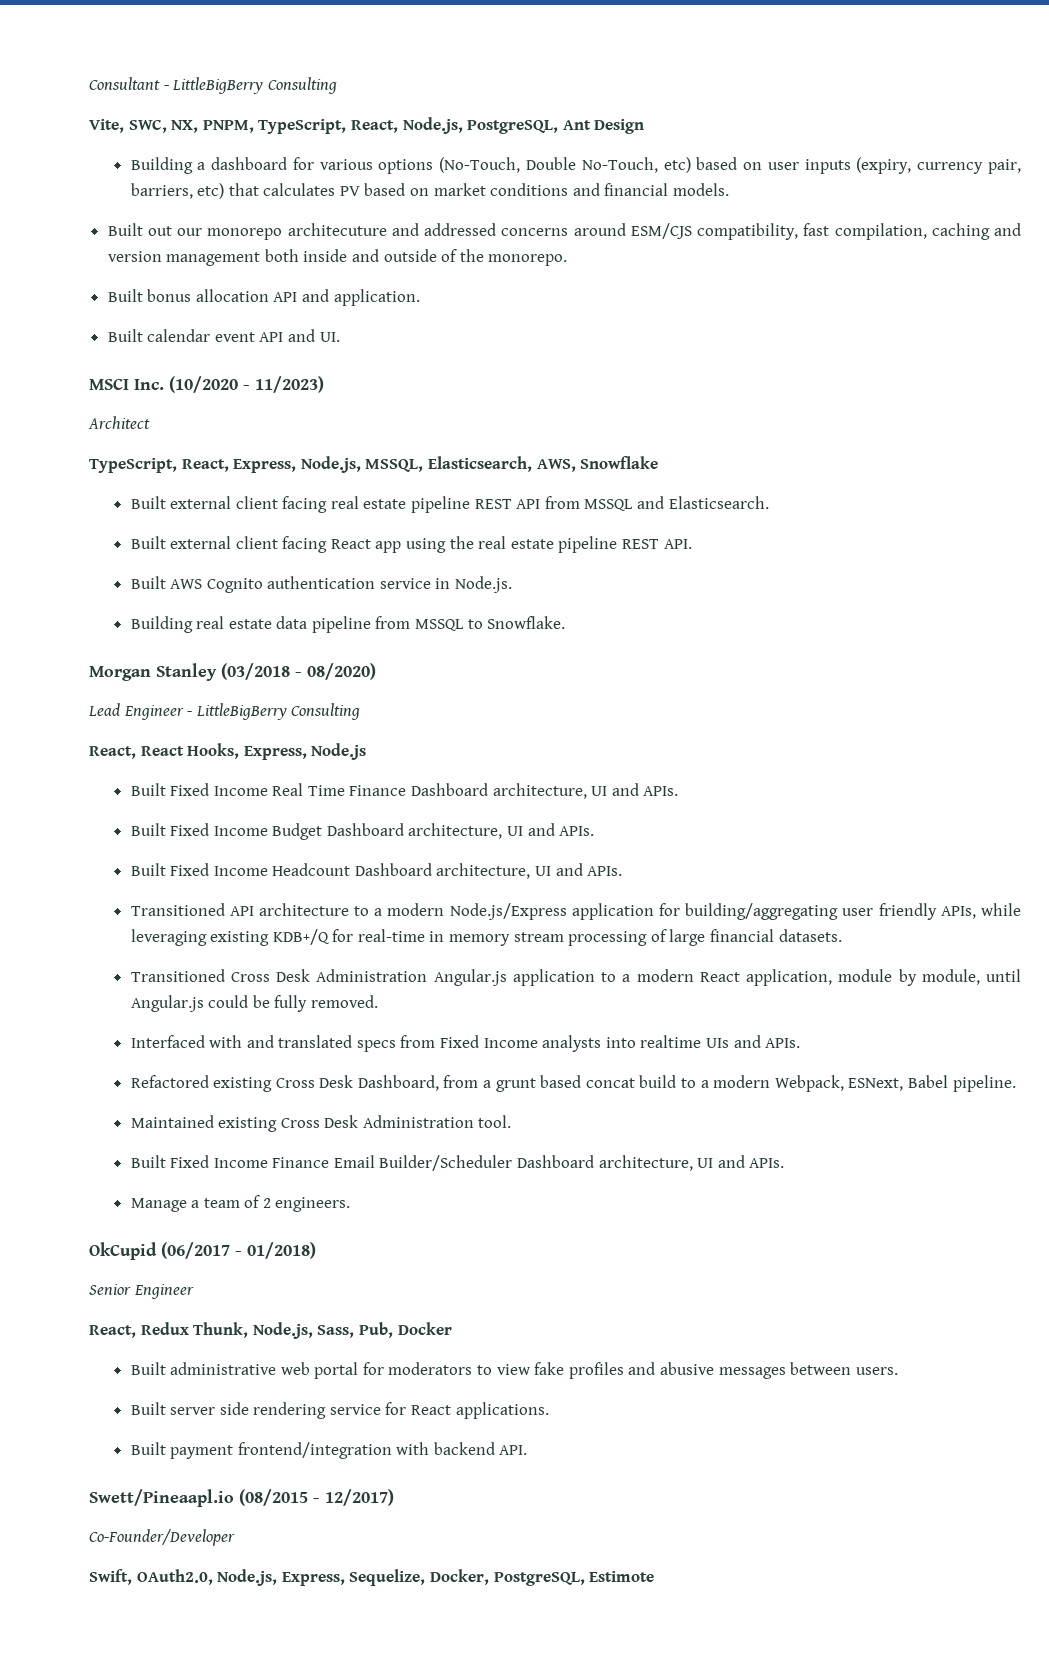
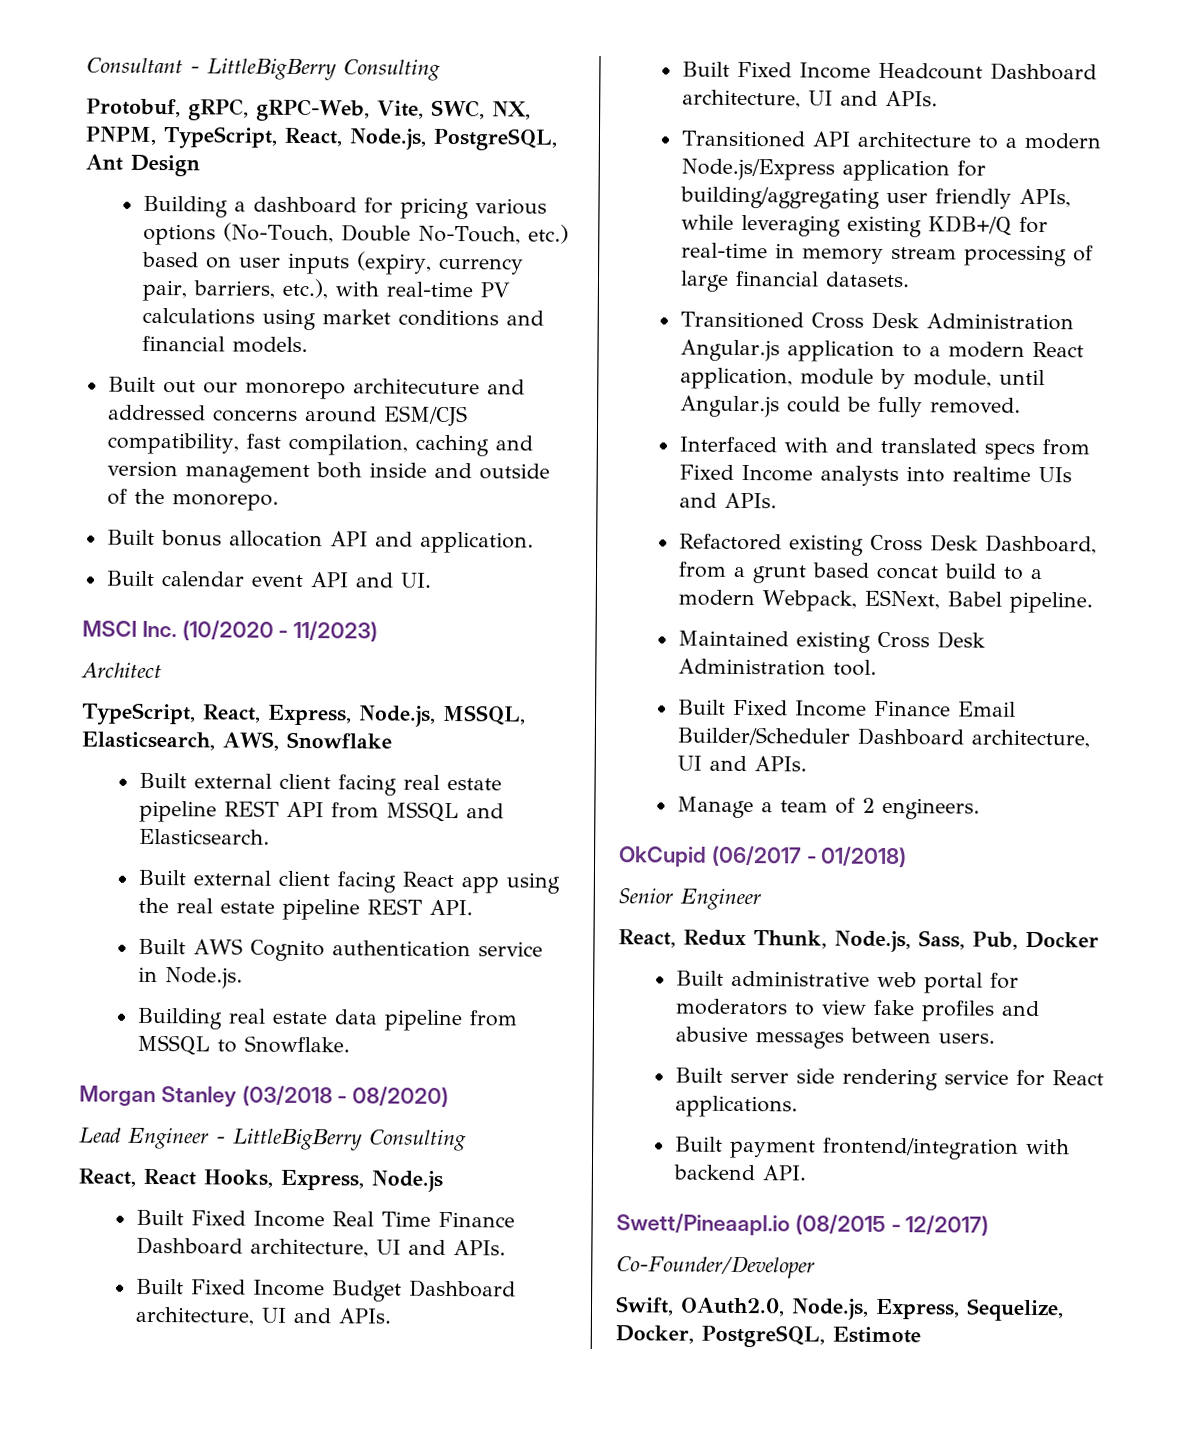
(337, 85) none -> [86,98,370,122] Protobuf, gRPC, gRPC-Web,
(314, 163) none -> [399,197,469,220] pricing
[663,157,691,173] etc) -> [527,224,569,244] etc.)
[197,183,430,199] etc) that calculates PV based on -> [281,278,510,300] [141,307,316,331] etc.), with real-time PV calculations using

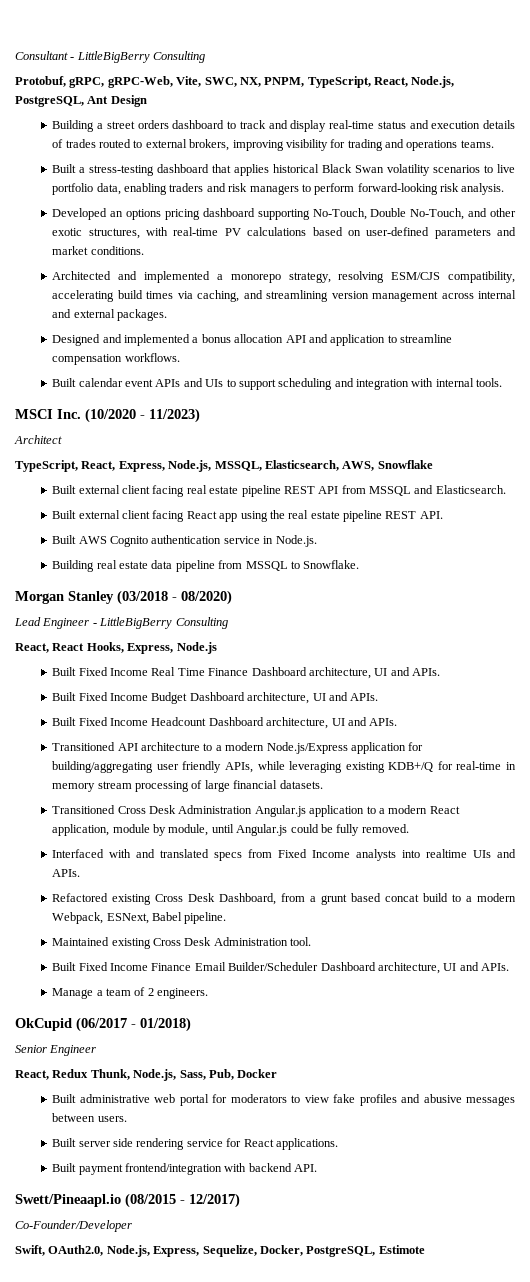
[252,196,547,220] [142,222,569,246] [141,251,524,275] [141,278,510,302] [141,307,544,331] [141,335,308,354] [107,376,525,400] [107,404,468,427] [106,432,533,457] [106,460,550,484] [106,488,279,511] [106,529,534,554] [105,570,431,588] dashboard for pricing various options (No-Touch, Double No-Touch, etc.) based on user inputs (expiry, currency pair, barriers, etc.), with real-time PV calculations using market conditions and financial models. // Built out our monorepo architecuture and addressed concerns around ESM/CJS compatibility, fast compilation, caching and version management both inside and outside of the monorepo. // Built bonus allocation API and application. // Built calendar event API and UI. -> [106,120,516,132] [52,139,494,151] [52,164,516,176] [52,183,505,195] [52,208,516,220] [52,227,516,239] [52,246,144,255] [52,271,515,283] [52,290,516,302] [52,309,168,321] [52,334,453,346] [52,353,180,365] [52,378,503,390] street orders dashboard to track and display real-time status and execution details of trades routed to external brokers, improving visibility for trading and operations teams. // Built a stress-testing dashboard that applies historical Black Swan volatility scenarios to live portfolio data, enabling traders and risk managers to perform forward-looking risk analysis. // Developed an options pricing dashboard supporting No-Touch, Double No-Touch, and other exotic structures, with real-time PV calculations based on user-defined parameters and market conditions. // Architected and implemented a monorepo strategy, resolving ESM/CJS compatibility, accelerating build times via caching, and streamlining version management across internal and external packages. // Designed and implemented a bonus allocation API and application to streamline compensation workflows. // Built calendar event APIs and UIs to support scheduling and integration with internal tools.

